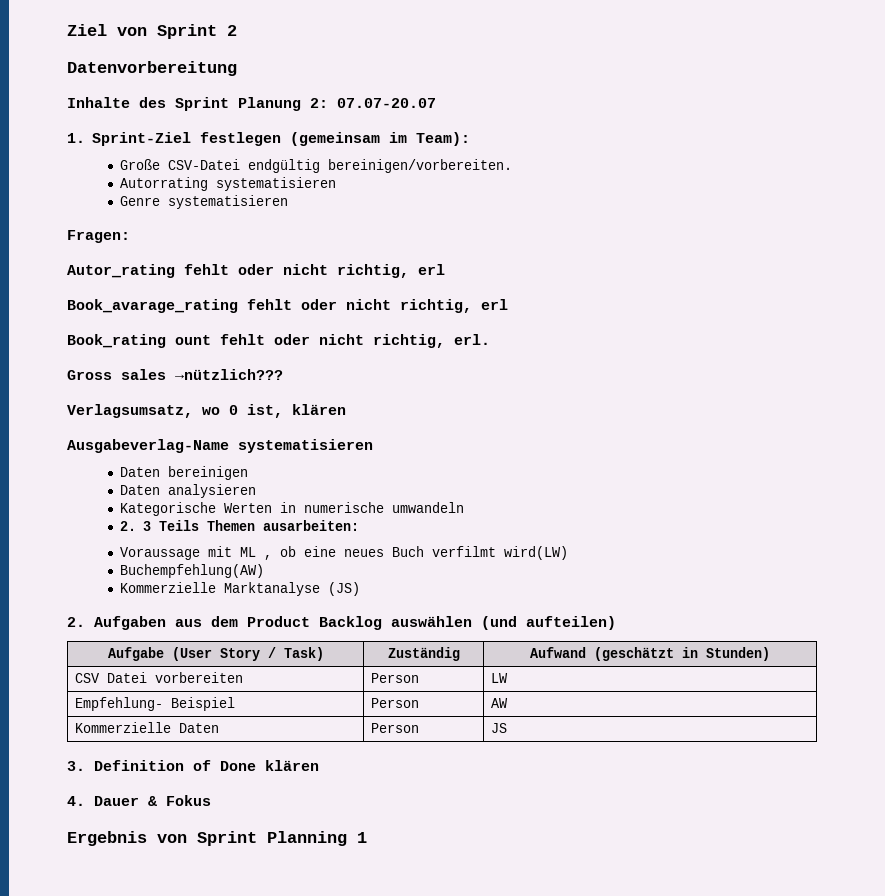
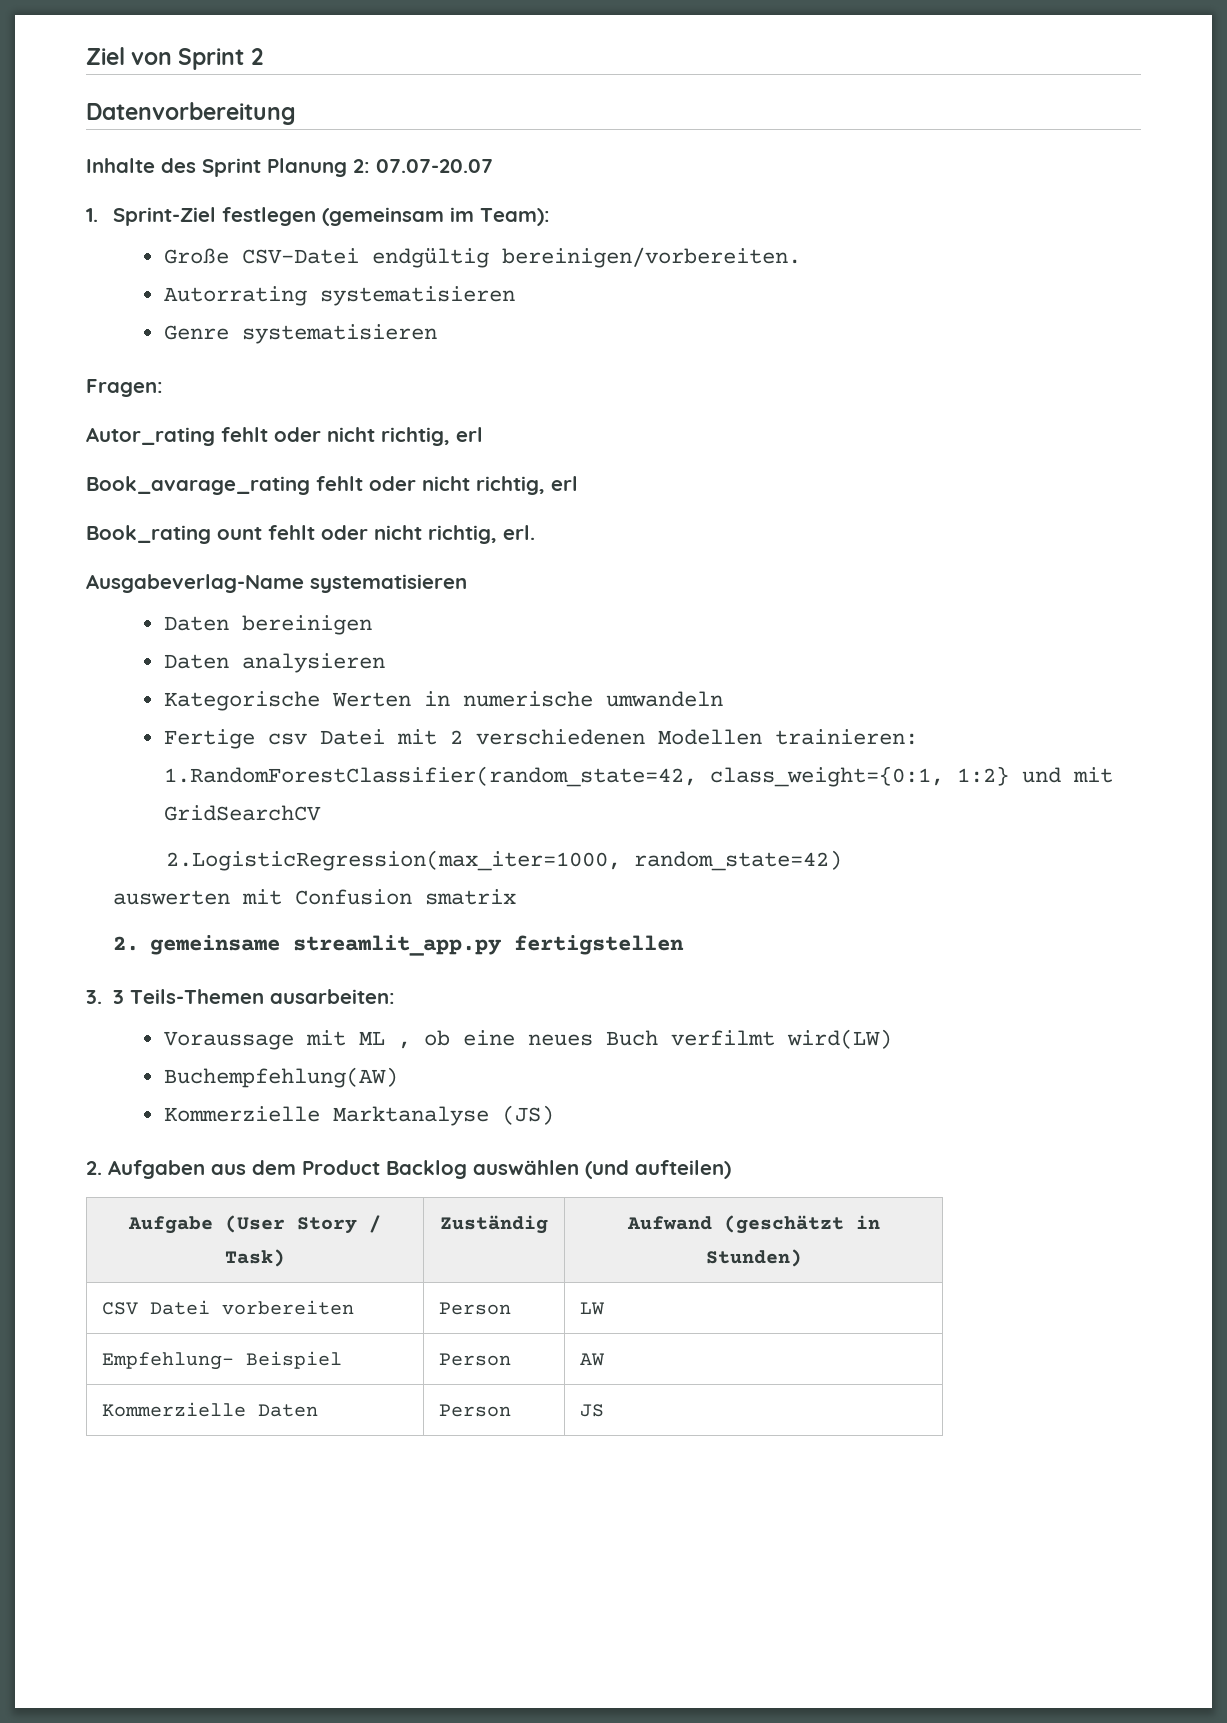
[67,369,283,380] [67,404,346,418] // Gross sales →nützlich??? // Verlagsumsatz, wo 0 ist, klären -> (535, 532) none
[119,520,255,531] 2. 3 Teils Themen -> [164,729,919,749] [164,766,1114,787] [164,805,322,821] [166,850,843,871] [112,889,516,905] [112,935,685,956] [86,989,265,1004] Fertige csv Datei mit 2 verschiedenen Modellen trainieren: 1.RandomForestClassifier(random_state=42, class_weight={0:1, 1:2} und mit GridSearchCV // 2.LogisticRegression(max_iter=1000, random_state=42) // auswerten mit Confusion smatrix // 2. gemeinsame streamlit_app.py fertigstellen // 3. 3 Teils-Themen
[67,760,319,771] [67,795,211,806] [67,831,367,846] // 3. Definition of Done klären // 4. Dauer & Fokus // Ergebnis von Sprint Planning 1 -> (605, 1410) none

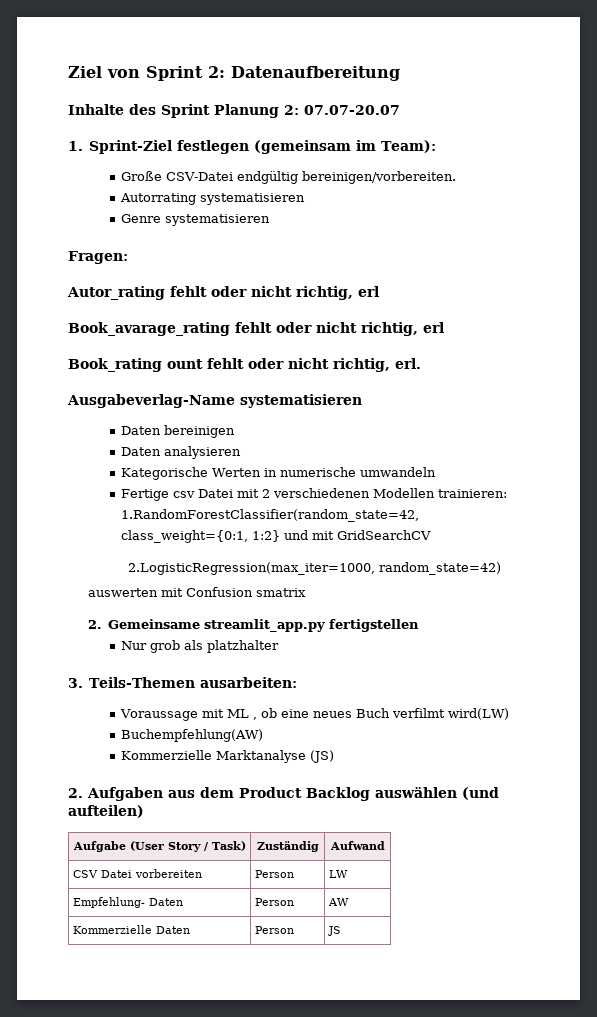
[250,48,263,65] [86,102,296,125] 2 // Datenvorbereitung -> [208,66,400,81] 2: Datenaufbereitung
[150,935,281,955] gemeinsame -> [108,619,201,629] Gemeinsame
(685, 945) none -> [121,640,280,653] // Nur grob als platzhalter
[113,990,125,1004] 3 -> (83, 683) none
[723,1215,880,1234] [705,1249,802,1267] (geschätzt in Stunden) -> (385, 845) none
[246,1351,343,1369] Beispiel -> [149,898,184,906] Daten

